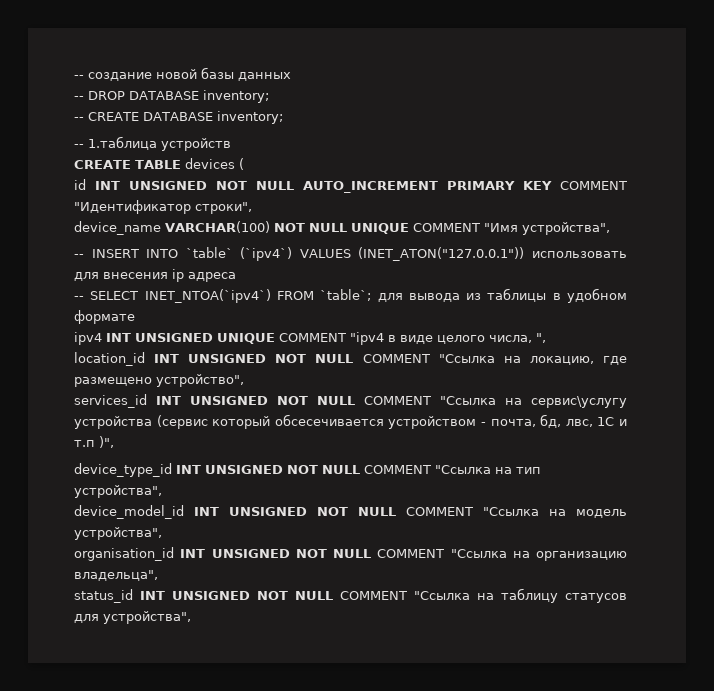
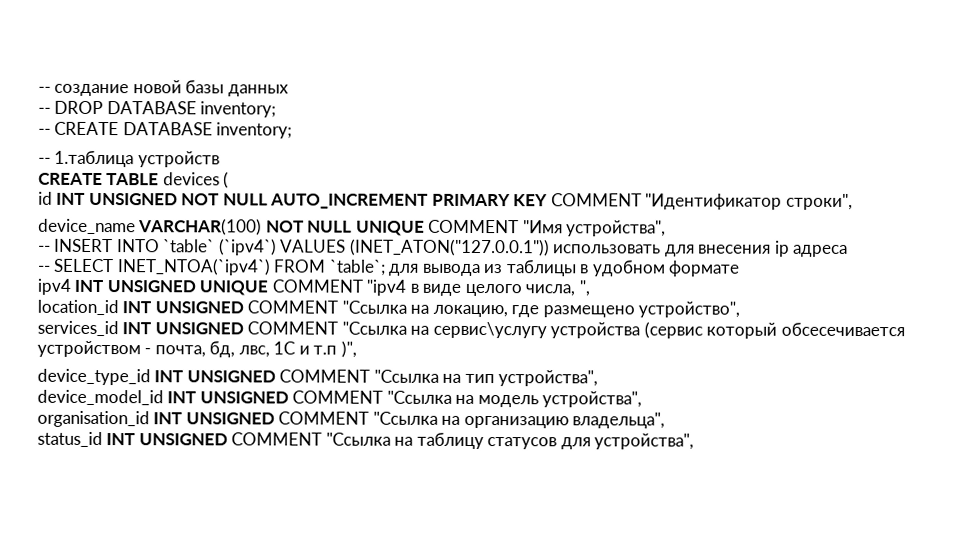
[275,354,354,363] NOT NULL -> (244, 307) none
[277,396,355,405] NOT NULL -> (244, 328) none
[287,465,360,474] NOT NULL -> (276, 376) none
[317,507,396,516] NOT NULL -> (289, 397) none
[295,549,371,558] NOT NULL -> (275, 418) none
[257,591,333,600] NOT NULL -> (228, 439) none

